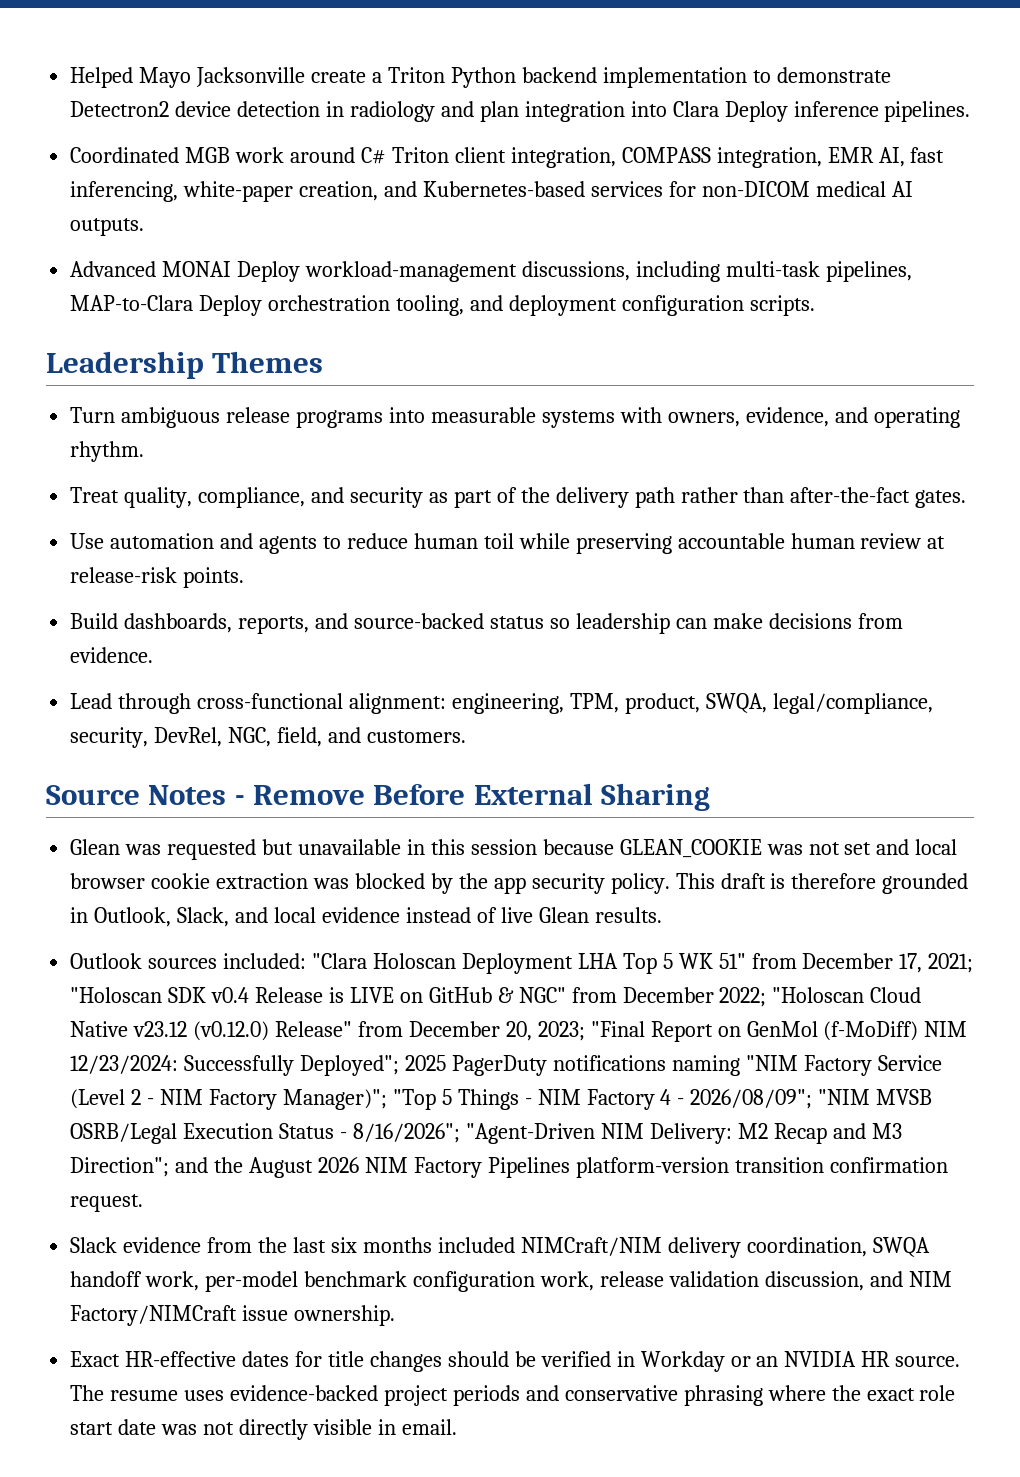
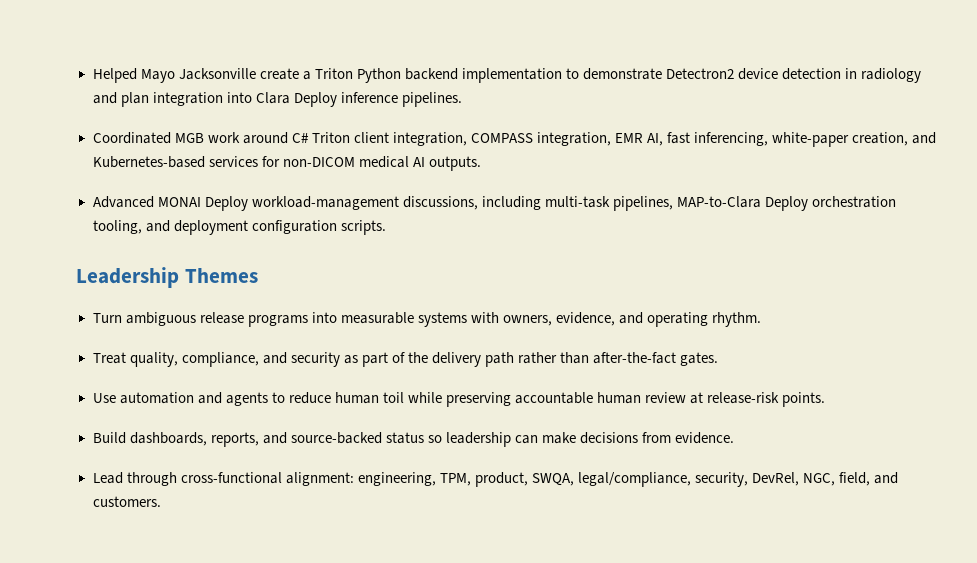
[46,783,711,811] [70,839,958,860] [70,873,969,894] [70,907,662,927] [70,953,974,974] [70,987,922,1007] [70,1021,968,1042] [70,1055,942,1076] [70,1089,933,1110] [70,1123,902,1144] [70,1157,948,1178] [70,1194,144,1212] [70,1237,930,1258] [70,1271,952,1292] [70,1305,396,1326] [70,1351,961,1372] [70,1385,956,1406] [70,1419,457,1440] // Source Notes - Remove Before External Sharing // Glean was requested but unavailable in this session because GLEAN_COOKIE was not set and local browser cookie extraction was blocked by the app security policy. This draft is therefore grounded in Outlook, Slack, and local evidence instead of live Glean results. // Outlook sources included: "Clara Holoscan Deployment LHA Top 5 WK 51" from December 17, 2021; "Holoscan SDK v0.4 Release is LIVE on GitHub & NGC" from December 2022; "Holoscan Cloud Native v23.12 (v0.12.0) Release" from December 20, 2023; "Final Report on GenMol (f-MoDiff) NIM 12/23/2024: Successfully Deployed"; 2025 PagerDuty notifications naming "NIM Factory Service (Level 2 - NIM Factory Manager)"; "Top 5 Things - NIM Factory 4 - 2026/08/09"; "NIM MVSB OSRB/Legal Execution Status - 8/16/2026"; "Agent-Driven NIM Delivery: M2 Recap and M3 Direction"; and the August 2026 NIM Factory Pipelines platform-version transition confirmation request. // Slack evidence from the last six months included NIMCraft/NIM delivery coordination, SWQA handoff work, per-model benchmark configuration work, release validation discussion, and NIM Factory/NIMCraft issue ownership. // Exact HR-effective dates for title changes should be verified in Workday or an NVIDIA HR source. The resume uses evidence-backed project periods and conservative phrasing where the exact role start date was not directly visible in email. -> (161, 501) none

